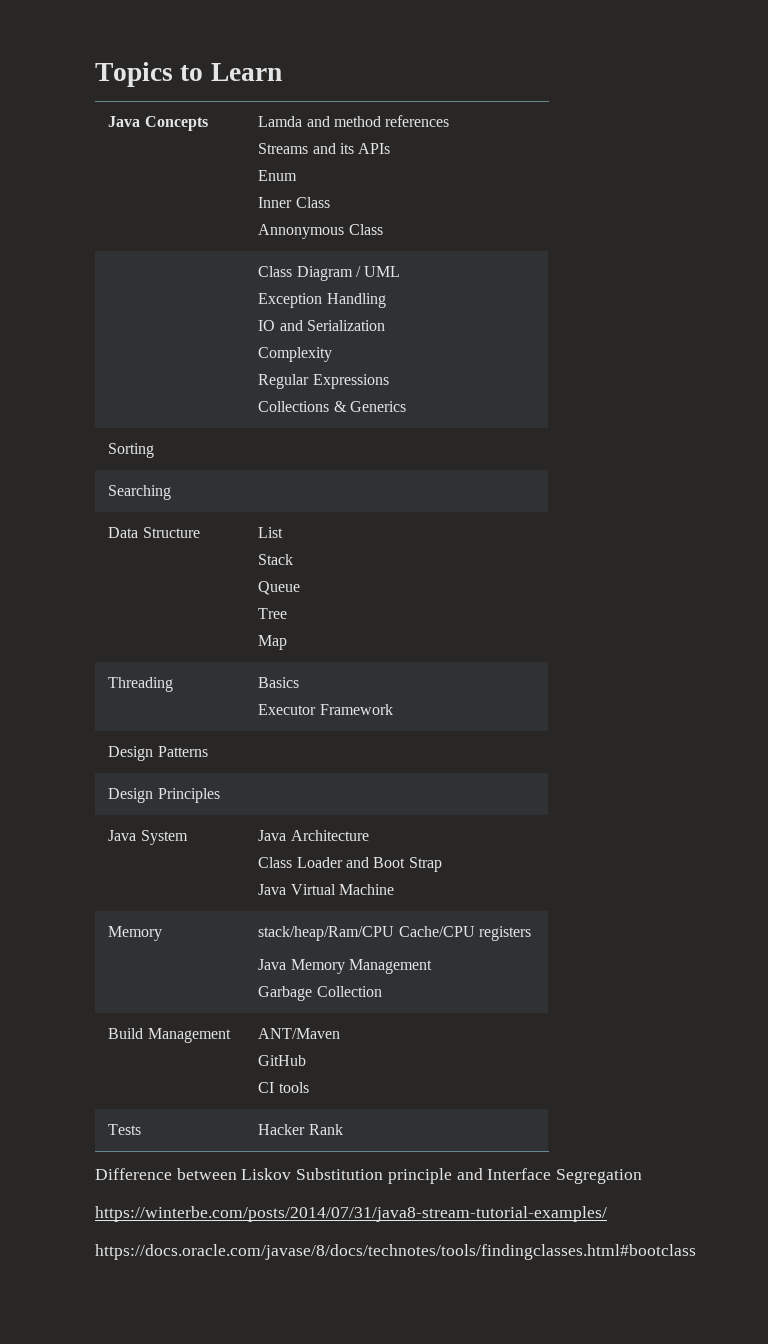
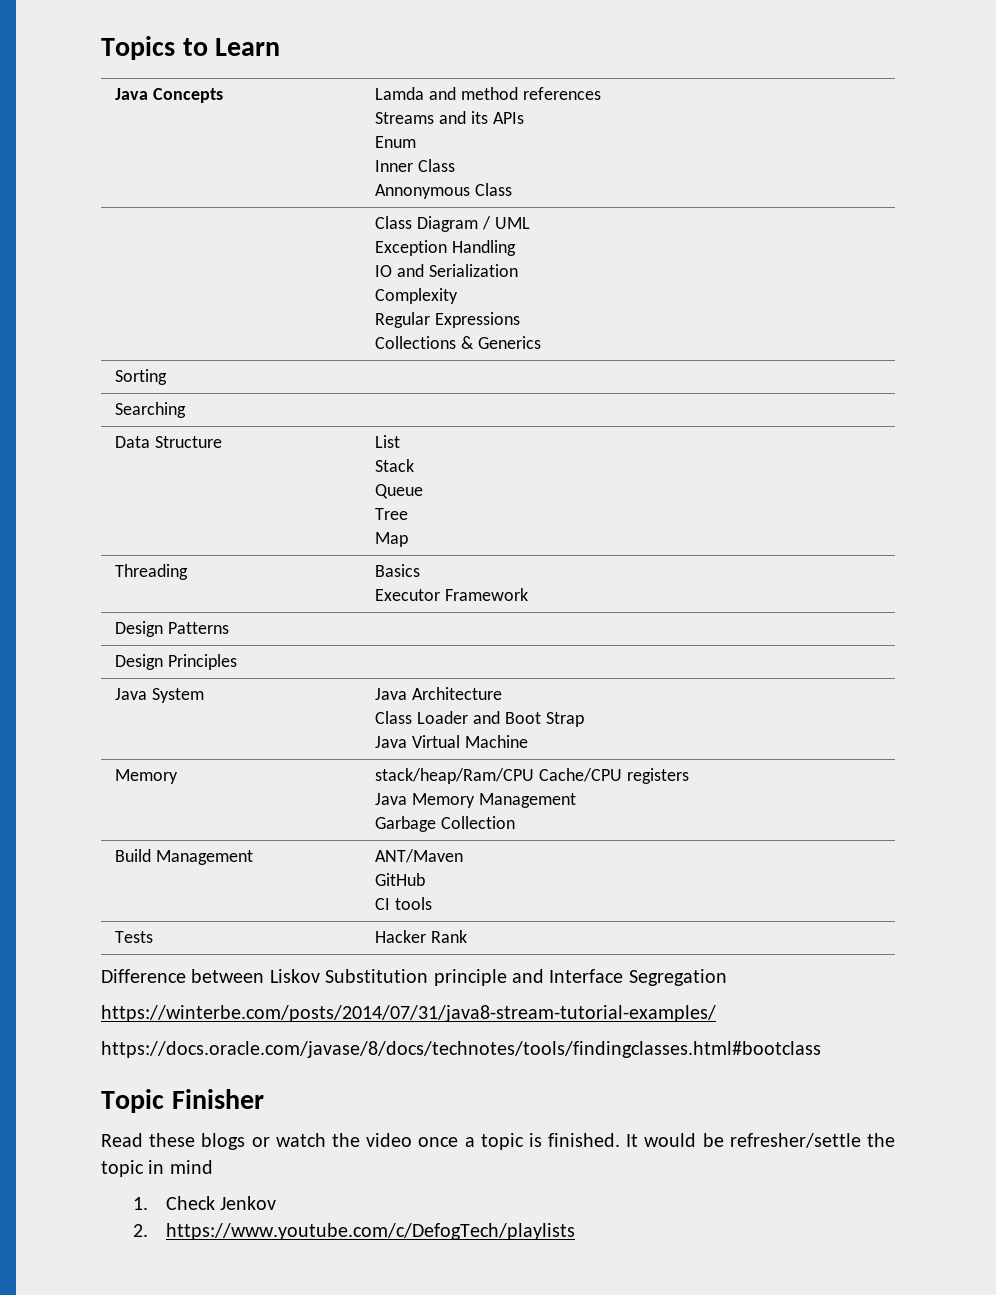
(696, 1252) none -> [101,1089,264,1113] [101,1133,895,1150] [101,1160,213,1177] [133,1196,277,1210] [133,1223,575,1240] // Topic Finisher // Read these blogs or watch the video once a topic is finished. It would be refresher/settle the topic in mind // 1. Check Jenkov // 2. https://www.youtube.com/c/DefogTech/playlists

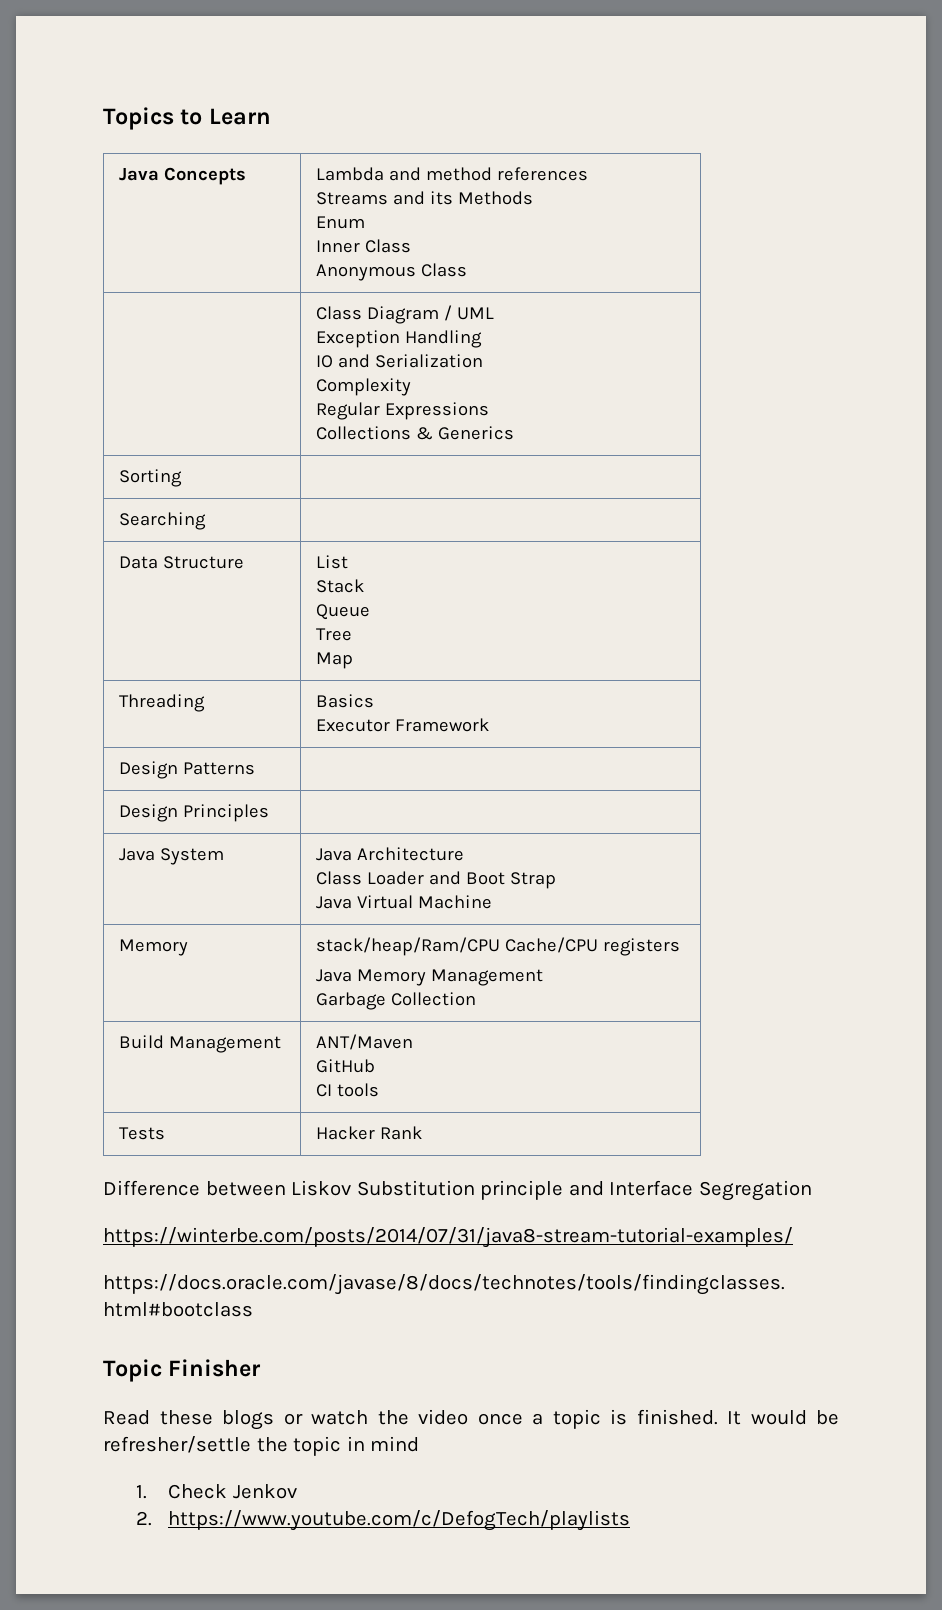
[375,87,425,100] Lamda -> [316,167,385,181] Lambda
[492,112,524,124] APIs -> [458,191,534,205] Methods
[375,184,471,199] Annonymous -> [316,264,417,281] Anonymous

